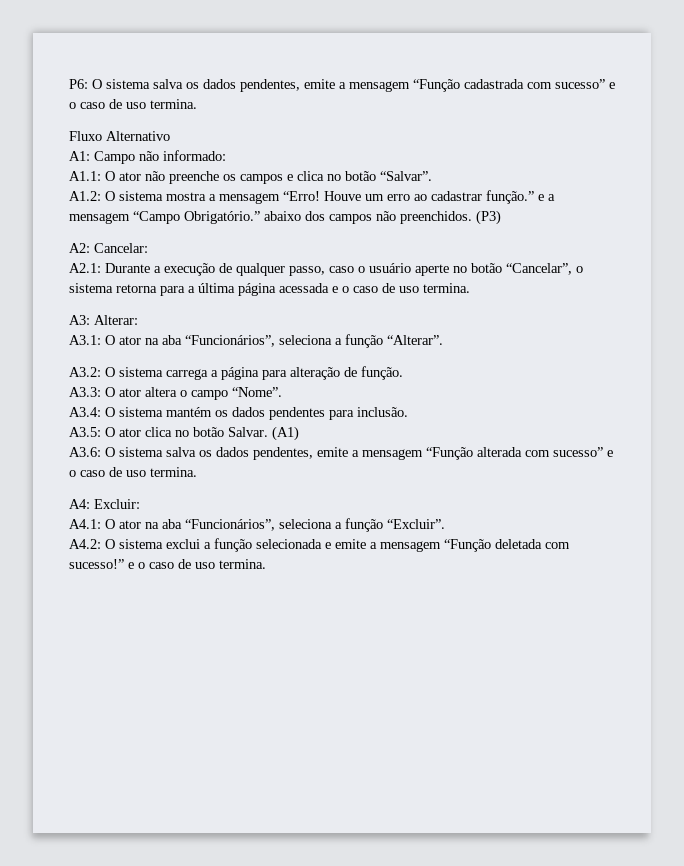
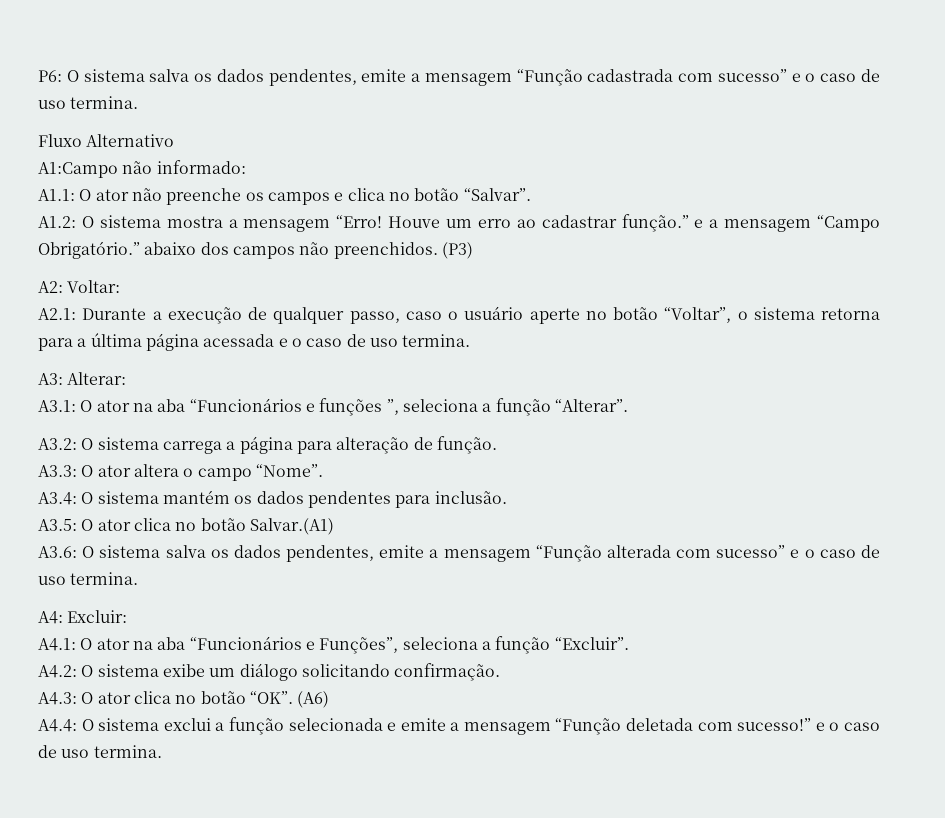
[69,151,135,164] A1: Campo -> [38,162,118,178] A1:Campo
[94,243,148,253] Cancelar: -> [67,280,121,293] Voltar:
[506,263,572,275] “Cancelar”, -> [664,307,732,323] “Voltar”,
[185,335,275,347] “Funcionários”, -> [189,398,399,416] “Funcionários e funções ”,
[228,426,299,441] Salvar. (A1) -> [249,518,334,535] Salvar.(A1)
[185,519,275,531] “Funcionários”, -> [189,636,399,654] “Funcionários e Funções”,
(163, 544) none -> [162,663,501,681] [38,691,330,708] [38,718,160,732] exibe um diálogo solicitando confirmação. // A4.3: O ator clica no botão “OK”. (A6) // A4.4: O sistema

